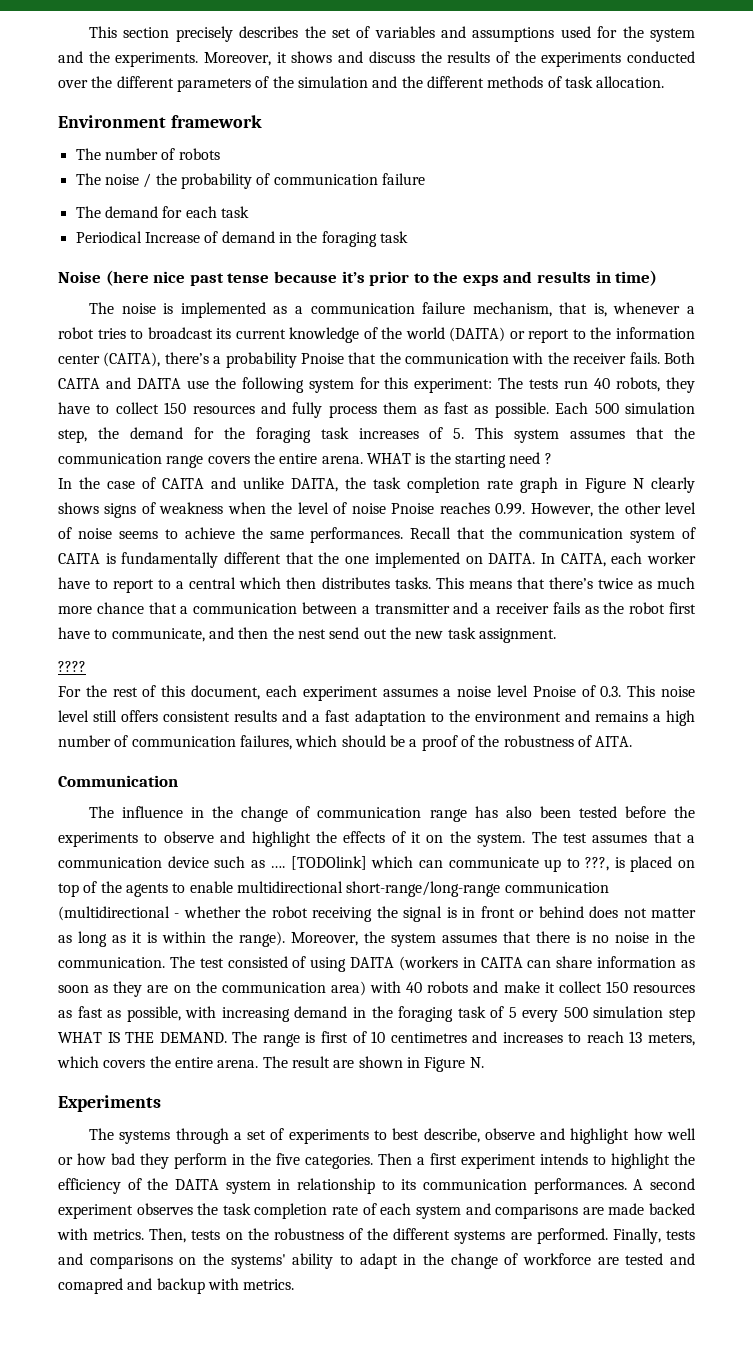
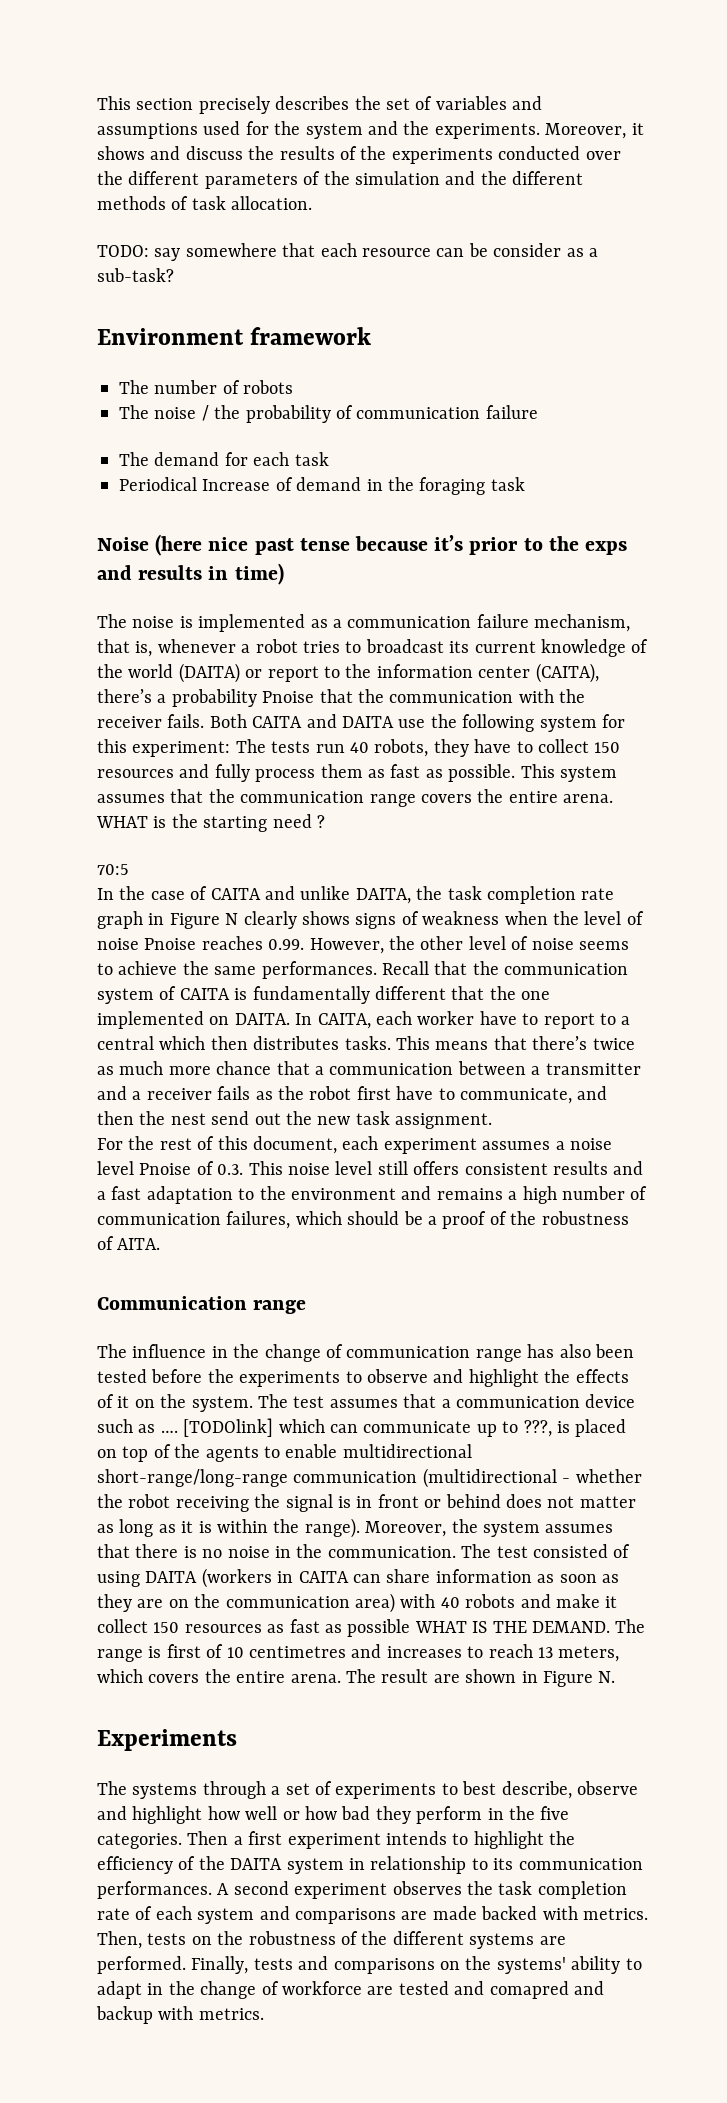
(665, 82) none -> [97,243,598,261] [97,268,174,282] // TODO: say somewhere that each resource can be consider as a sub-task?
[555,402,695,414] [58,427,465,443] Each 500 simulation step, the demand for the foraging task increases of 5. -> (516, 773) none
(552, 458) none -> [97,864,129,875] // 70:5
[58,661,86,672] // ???? -> (493, 1121) none
(178, 781) none -> [253,1300,307,1314] range
[126,1006,695,1022] possible, with increasing demand in the foraging task of 5 every 500 simulation step -> [347,1619,411,1637] possible

